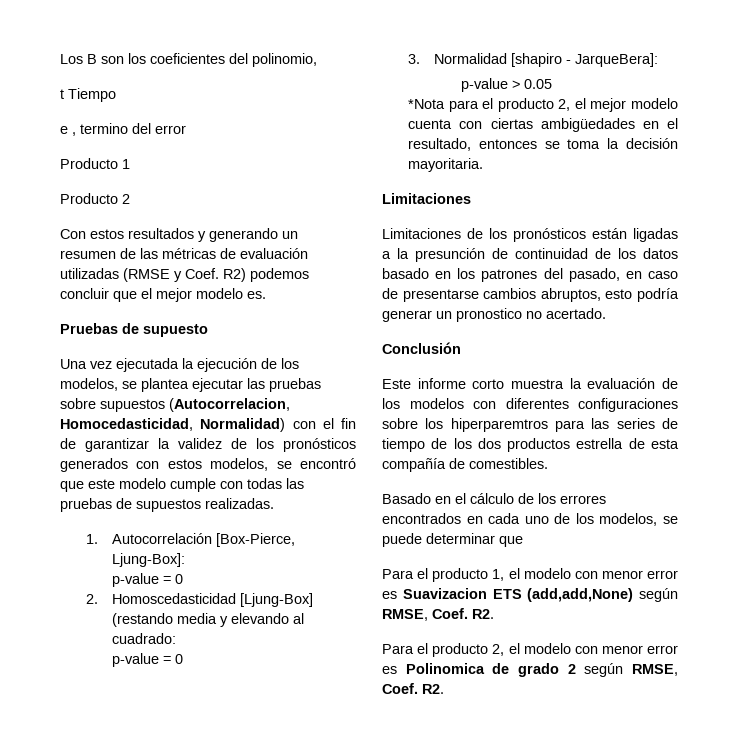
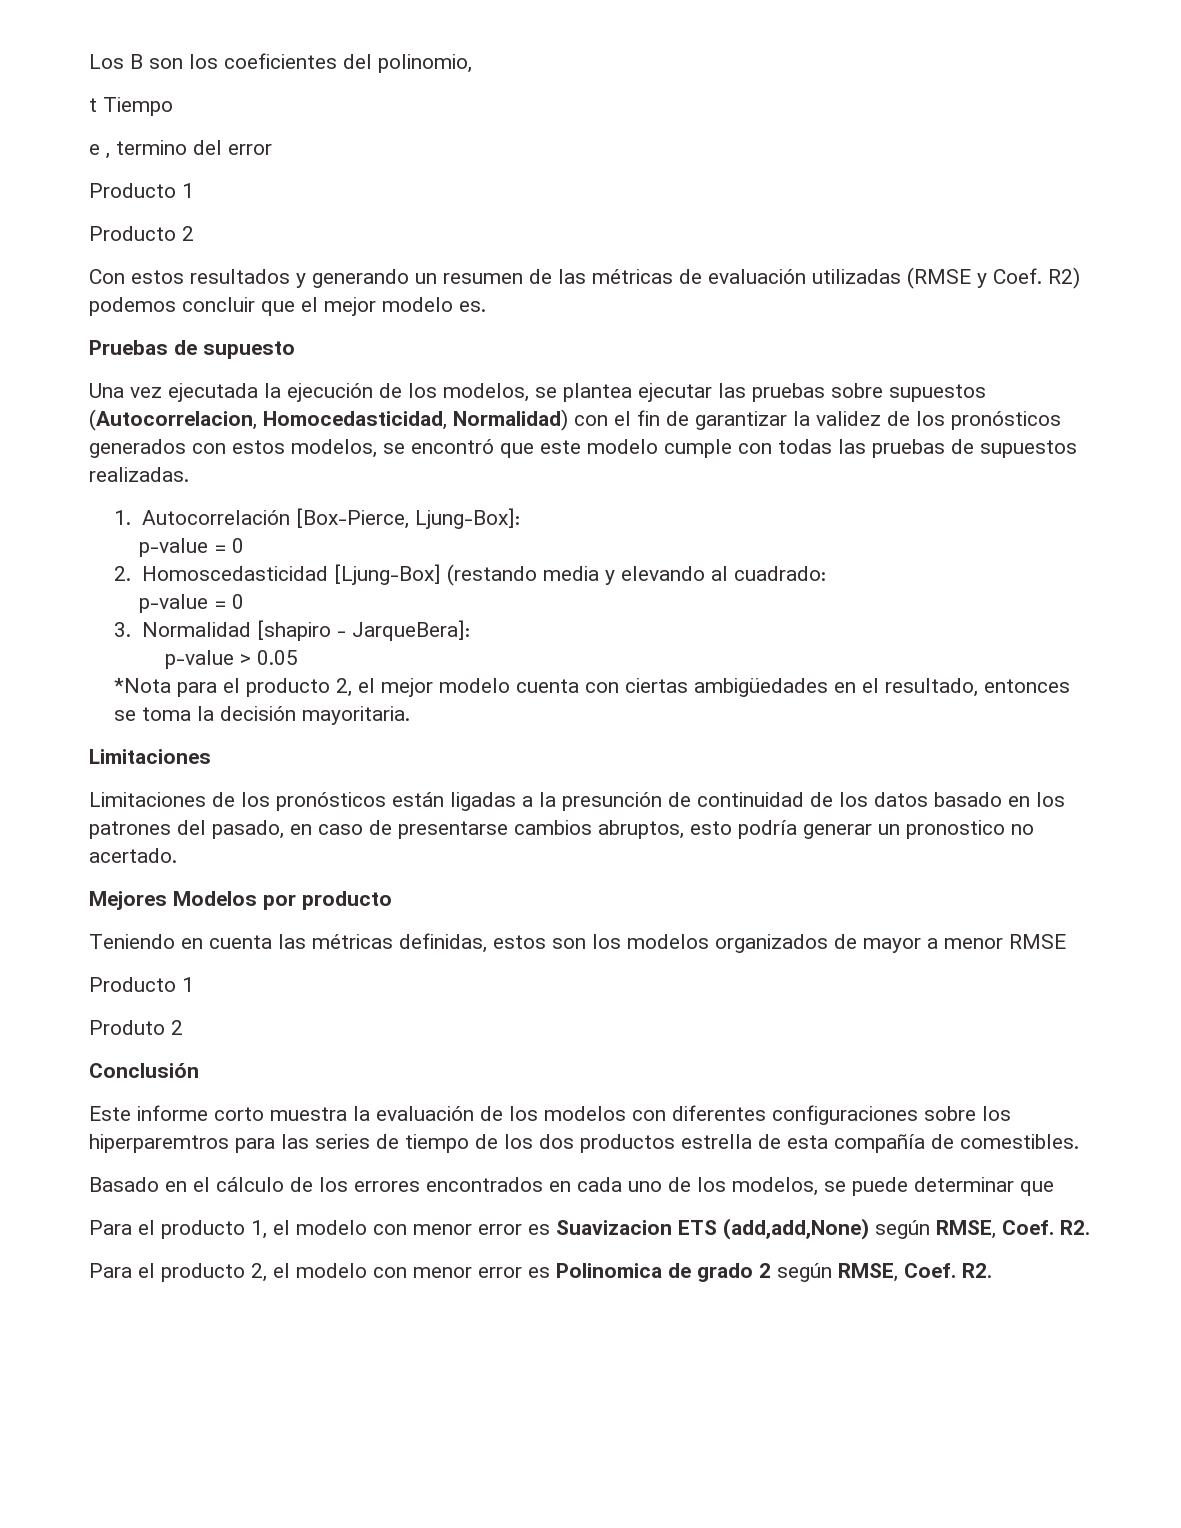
(606, 313) none -> [89,891,392,910] [89,933,1066,953] [89,977,194,992] [89,1020,183,1035] // Mejores Modelos por producto // Teniendo en cuenta las métricas definidas, estos son los modelos organizados de mayor a menor RMSE // Producto 1 // Produto 2

